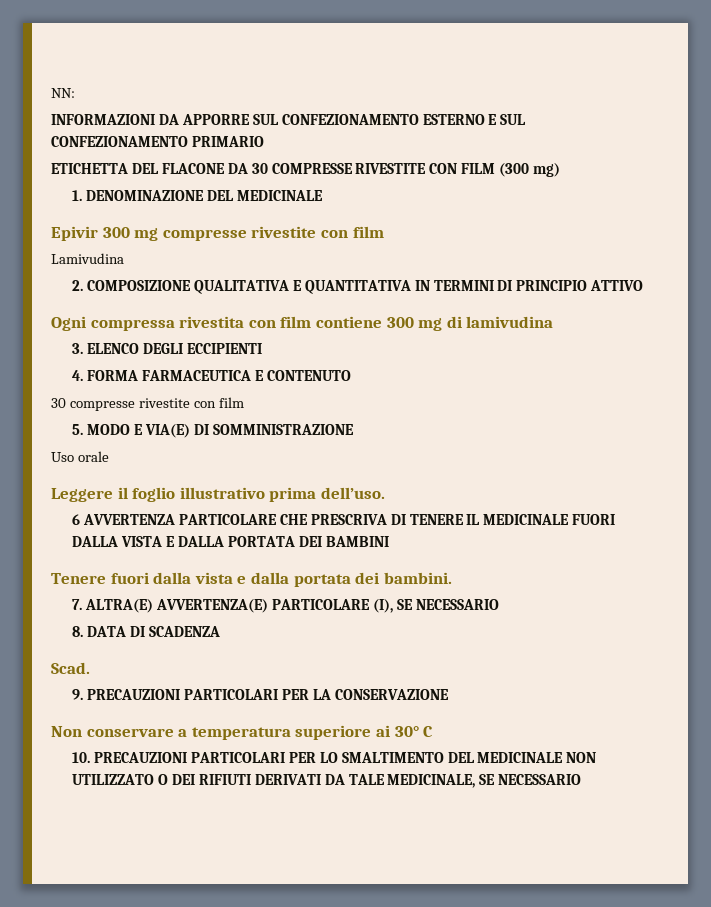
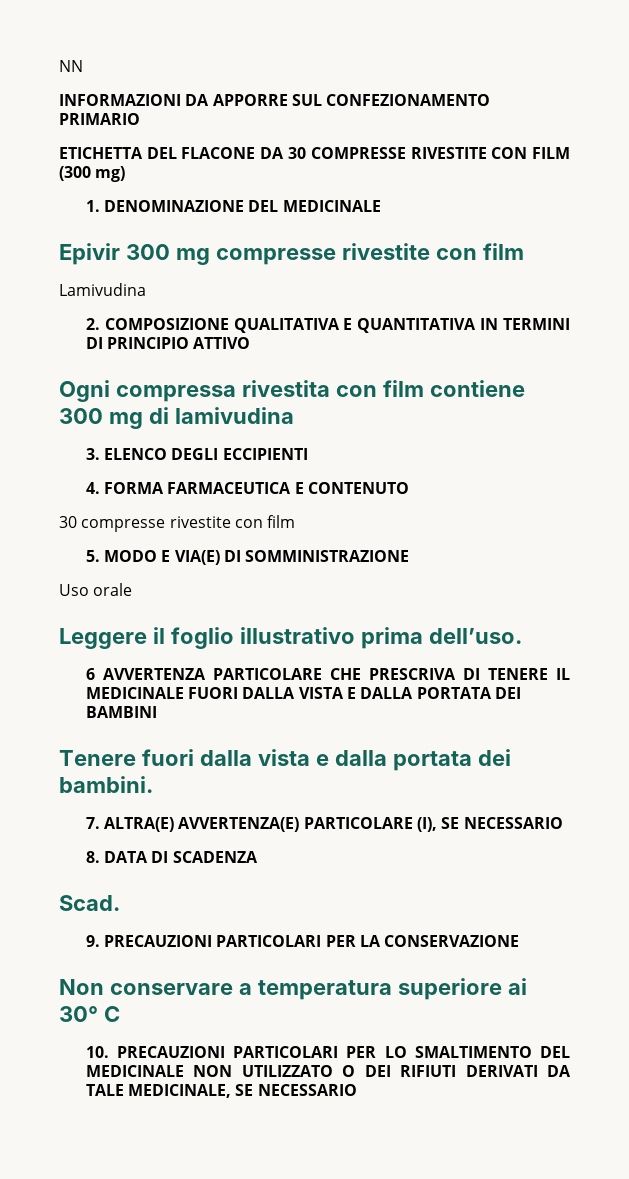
[51,88,75,98] NN: -> [59,60,83,72] NN
[422,114,527,125] [51,136,188,147] ESTERNO E SUL CONFEZIONAMENTO -> (491, 100) none

